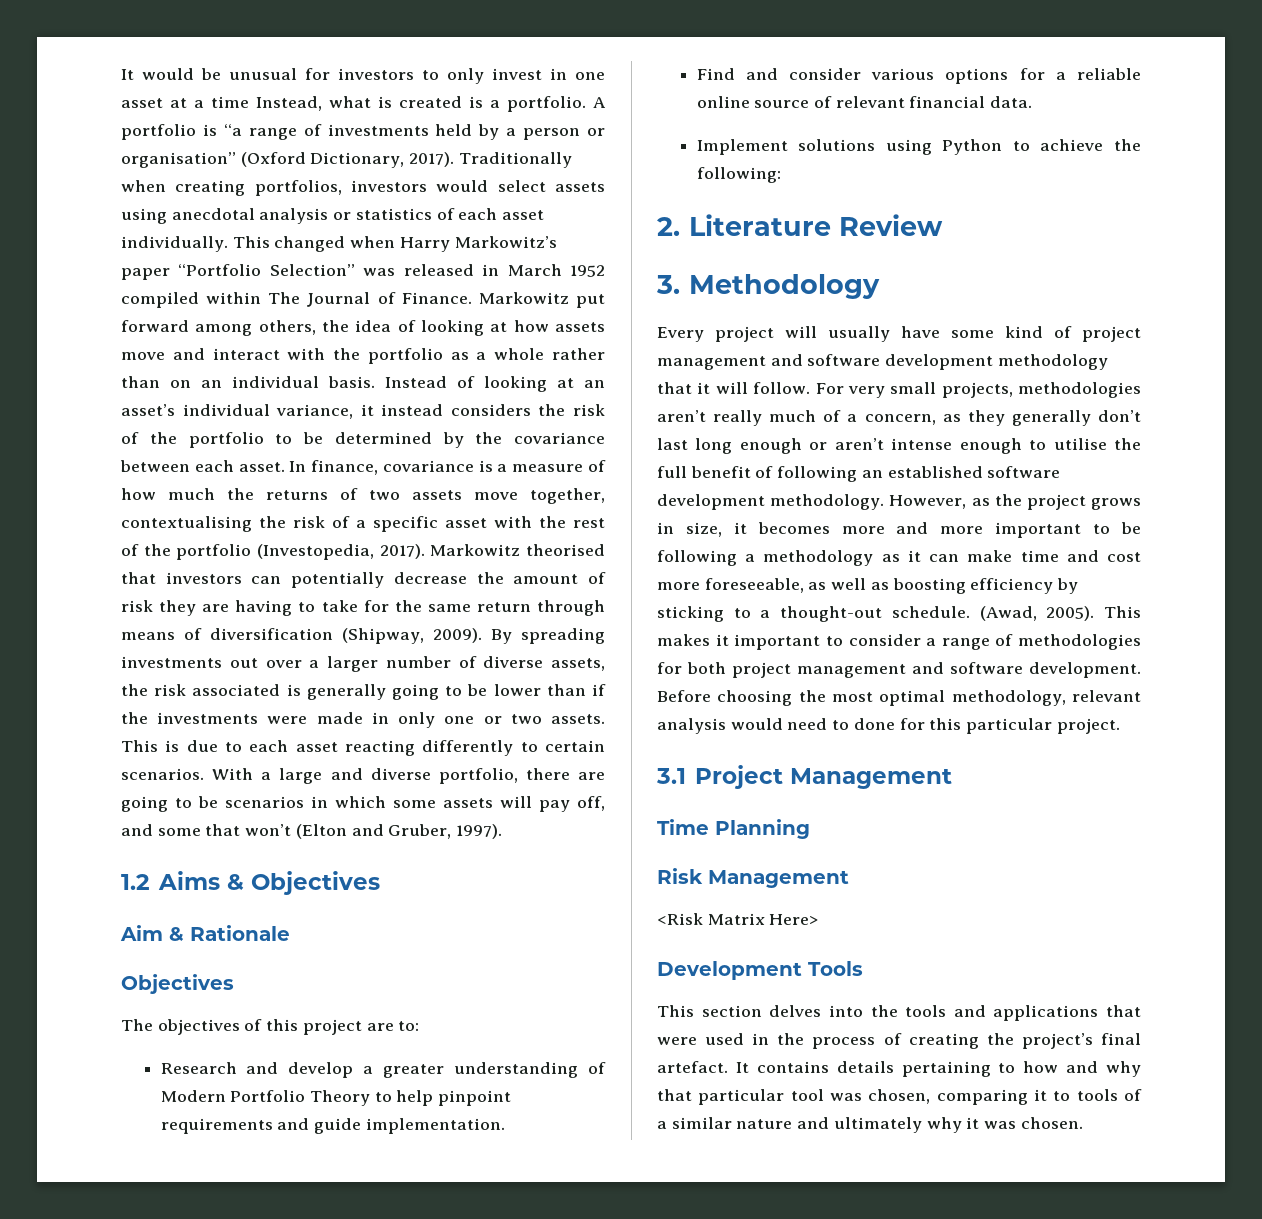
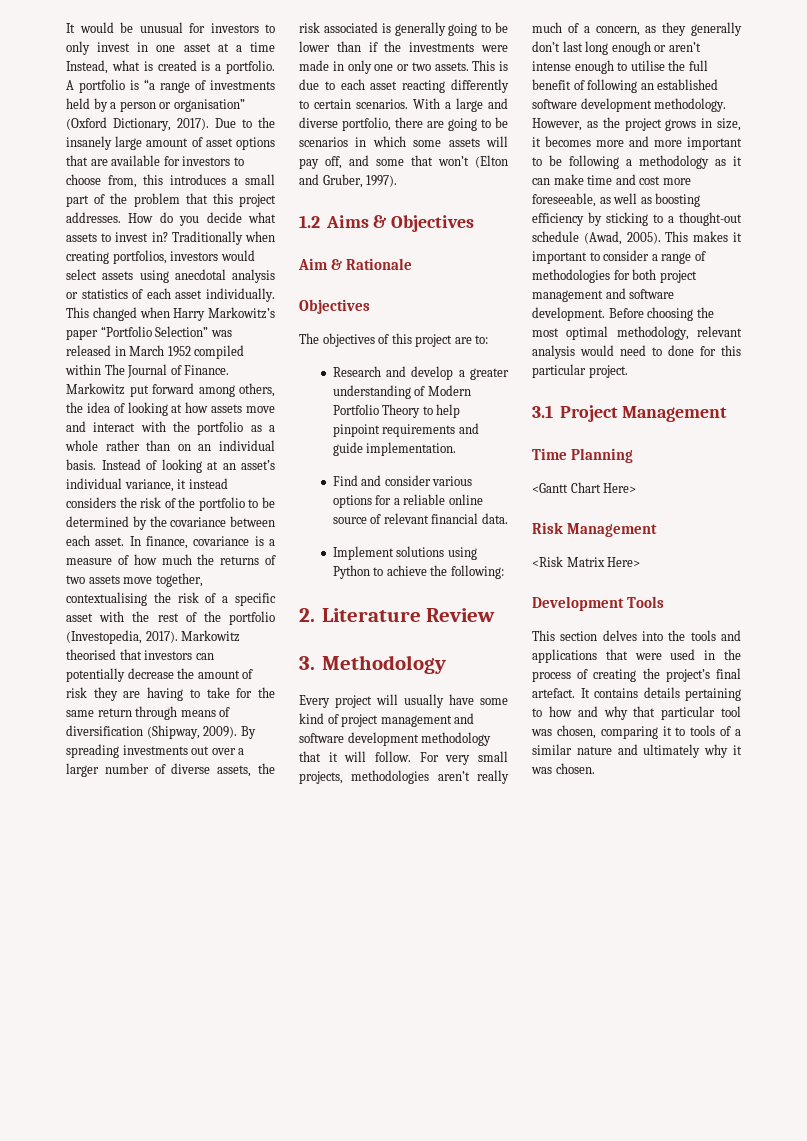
(455, 159) none -> [215,117,275,128] [66,136,275,150] [66,155,244,166] [66,174,275,188] [66,193,276,207] [66,212,276,226] [66,232,168,242] Due to the insanely large amount of asset options that are available for investors to choose from, this introduces a small part of the problem that this project addresses. How do you decide what assets to invest in?
[891,606,970,618] schedule. -> [532,231,579,242] schedule
(810, 829) none -> [532,482,637,493] // <Gantt Chart Here>

